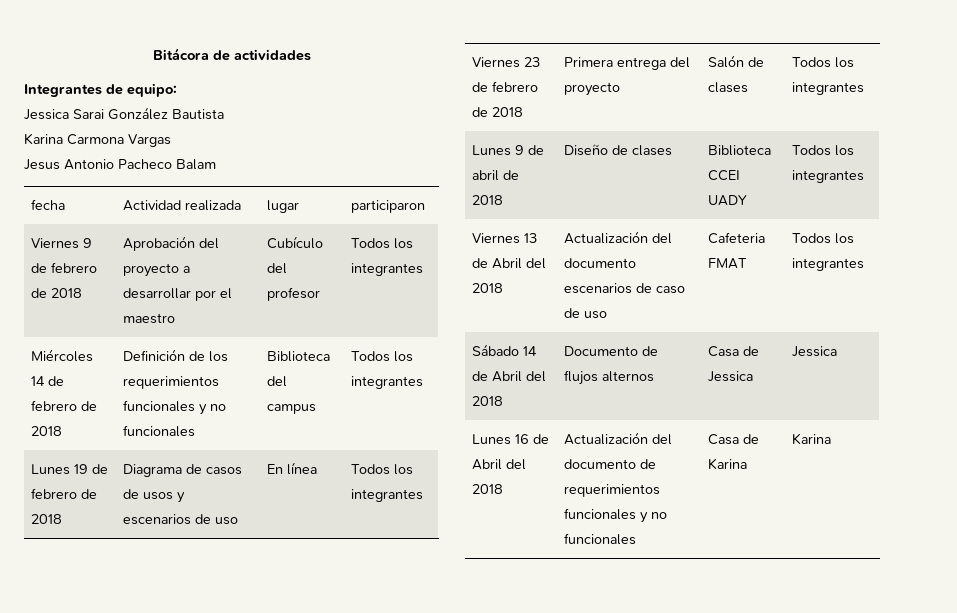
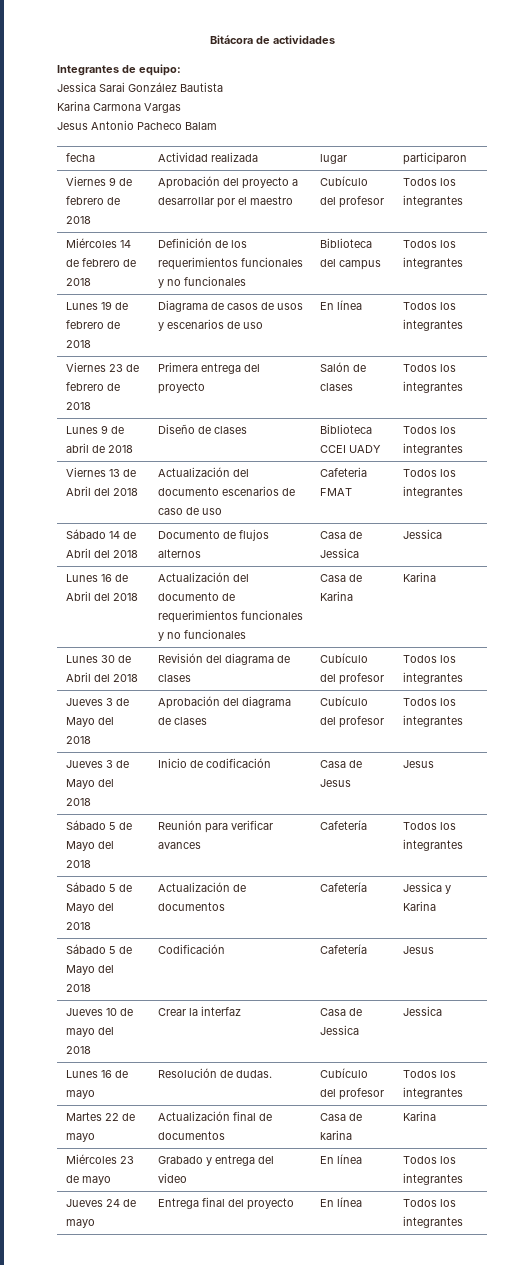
(832, 439) none -> [65,655,131,663] [65,672,138,682] [157,653,290,665] [157,674,191,682] [319,653,368,663] [319,673,384,685] [402,655,456,663] [402,672,463,684] [65,698,129,706] [65,717,114,727] [65,736,91,744] [157,696,291,709] [157,717,207,725] [319,696,368,706] [319,716,384,728] [402,698,456,706] [402,715,463,727] [65,760,129,768] [65,779,114,789] [65,798,91,806] [157,758,271,768] [319,760,362,768] [319,779,351,787] [402,760,434,768] [65,820,132,830] [65,841,114,851] [65,860,91,868] [157,820,273,833] [157,842,201,849] [319,820,367,830] [402,822,456,830] [402,839,463,851] [65,882,132,892] [65,903,114,913] [65,922,91,930] [157,882,246,892] [157,902,225,911] [319,882,367,892] [402,882,451,894] [402,901,436,911] [65,944,132,954] [65,965,114,975] [65,984,91,992] [157,944,225,954] [319,944,367,954] [402,946,434,954] [65,1008,133,1016] [65,1027,114,1037] [65,1046,91,1054] [157,1006,241,1016] [319,1008,362,1016] [319,1025,359,1035] [402,1006,442,1016] [65,1070,128,1078] [65,1090,95,1099] [157,1068,272,1078] [319,1068,368,1078] [319,1088,384,1100] [402,1070,456,1078] [402,1087,463,1099] [65,1112,135,1121] [65,1133,95,1142] [157,1111,272,1121] [157,1131,225,1140] [319,1113,362,1121] [319,1130,352,1140] [402,1111,436,1121] [65,1154,134,1164] [65,1175,111,1185] [157,1155,274,1166] [157,1173,187,1183] [319,1154,362,1164] [402,1156,456,1164] [402,1173,463,1185] [65,1199,136,1207] [65,1219,95,1228] [157,1197,294,1210] [319,1197,362,1207] [402,1199,456,1207] [402,1216,463,1228] // Lunes 30 de Abril del 2018 | Revisión del diagrama de clases | Cubículo del profesor | Todos los integrantes // Jueves 3 de Mayo del 2018 | Aprobación del diagrama de clases | Cubículo del profesor | Todos los integrantes // Jueves 3 de Mayo del 2018 | Inicio de codificación | Casa de Jesus | Jesus // Sábado 5 de Mayo del 2018 | Reunión para verificar avances | Cafetería | Todos los integrantes // Sábado 5 de Mayo del 2018 | Actualización de documentos | Cafetería | Jessica y Karina // Sábado 5 de Mayo del 2018 | Codificación | Cafetería | Jesus // Jueves 10 de mayo del 2018 | Crear la interfaz | Casa de Jessica | Jessica // Lunes 16 de mayo | Resolución de dudas. | Cubículo del profesor | Todos los integrantes // Martes 22 de mayo | Actualización final de documentos | Casa de karina | Karina // Miércoles 23 de mayo | Grabado y entrega del video | En línea | Todos los integrantes // Jueves 24 de mayo | Entrega final del proyecto | En línea | Todos los integrantes

